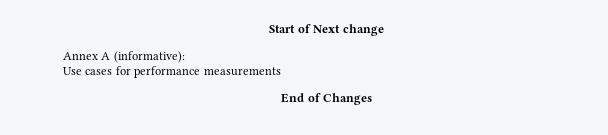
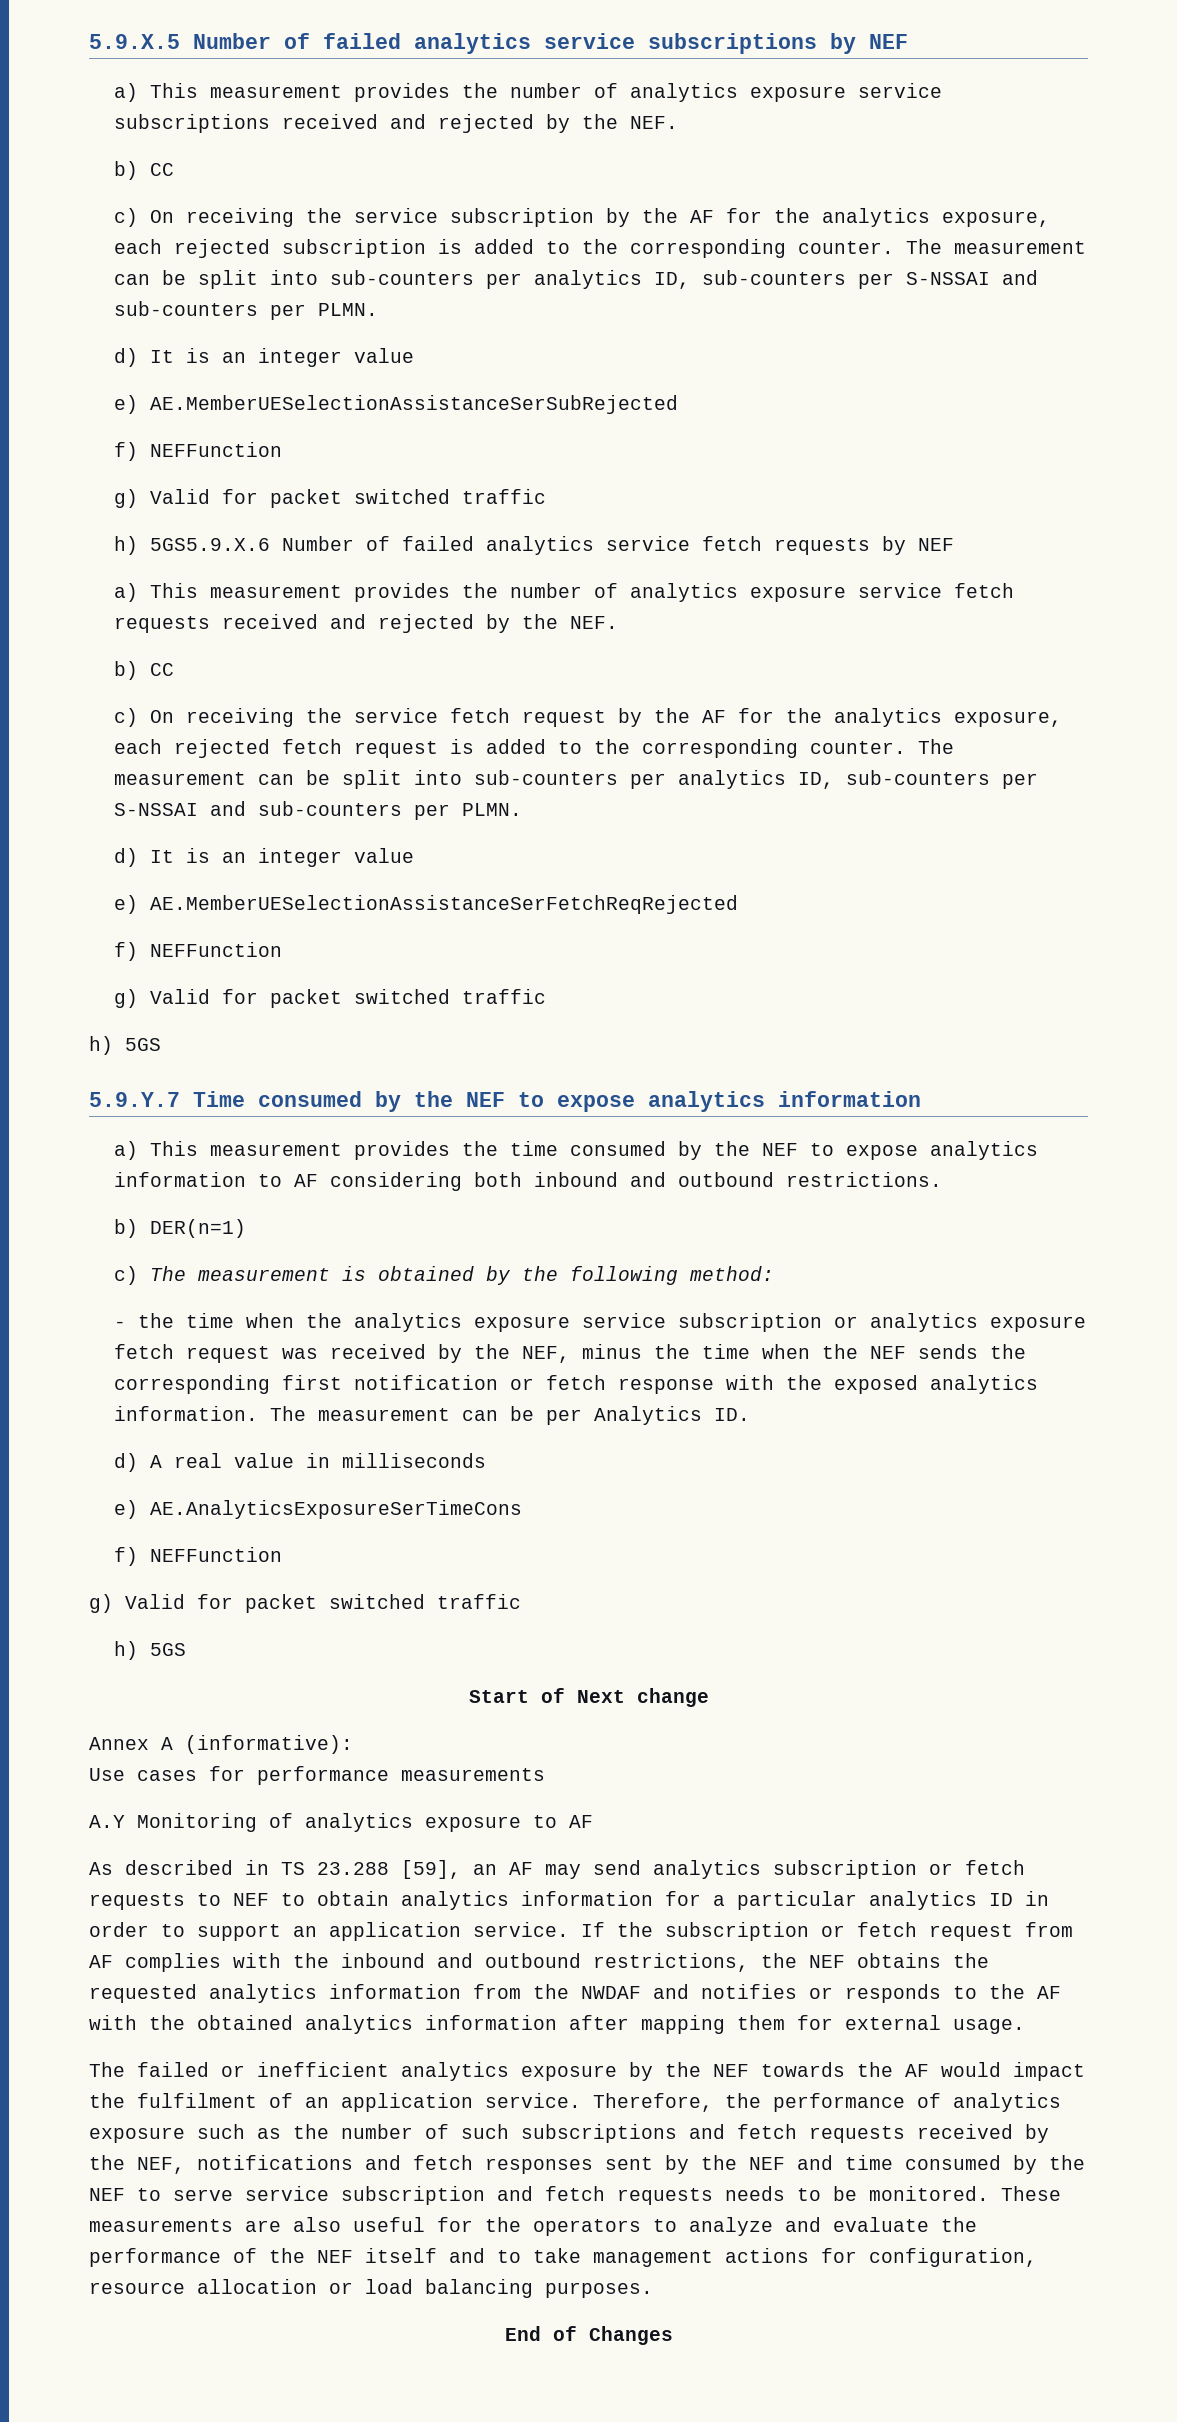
(269, 29) none -> [89,33,908,54] [114,83,943,102] [114,114,679,133] [114,161,175,180] [114,208,1051,227] [114,239,1087,258] [114,270,1039,289] [114,301,379,320] [114,348,415,367] [114,395,679,414] [114,442,283,461] [114,489,547,508] [114,536,955,555] [114,583,1015,602] [114,614,619,633] [114,661,175,680] [114,708,1063,727] [114,739,955,758] [114,770,1039,789] [114,801,523,820] [114,848,415,867] [114,895,739,914] [114,942,283,961] [114,989,547,1008] [89,1036,161,1055] [89,1091,921,1112] [114,1141,1039,1160] [114,1172,943,1191] [114,1219,247,1238] [114,1266,775,1285] [114,1313,1087,1332] [114,1344,1027,1363] [114,1375,1039,1394] [114,1406,751,1425] [114,1453,487,1472] [114,1500,523,1519] [114,1547,283,1566] [89,1594,521,1613] [114,1641,187,1660] 5.9.X.5 Number of failed analytics service subscriptions by NEF // a) This measurement provides the number of analytics exposure service subscriptions received and rejected by the NEF. // b) CC // c) On receiving the service subscription by the AF for the analytics exposure, each rejected subscription is added to the corresponding counter. The measurement can be split into sub-counters per analytics ID, sub-counters per S-NSSAI and sub-counters per PLMN. // d) It is an integer value // e) AE.MemberUESelectionAssistanceSerSubRejected // f) NEFFunction // g) Valid for packet switched traffic // h) 5GS5.9.X.6 Number of failed analytics service fetch requests by NEF // a) This measurement provides the number of analytics exposure service fetch requests received and rejected by the NEF. // b) CC // c) On receiving the service fetch request by the AF for the analytics exposure, each rejected fetch request is added to the corresponding counter. The measurement can be split into sub-counters per analytics ID, sub-counters per S-NSSAI and sub-counters per PLMN. // d) It is an integer value // e) AE.MemberUESelectionAssistanceSerFetchReqRejected // f) NEFFunction // g) Valid for packet switched traffic // h) 5GS // 5.9.Y.7 Time consumed by the NEF to expose analytics information // a) This measurement provides the time consumed by the NEF to expose analytics information to AF considering both inbound and outbound restrictions. // b) DER(n=1) // c) The measurement is obtained by the following method: // - the time when the analytics exposure service subscription or analytics exposure fetch request was received by the NEF, minus the time when the NEF sends the corresponding first notification or fetch response with the exposed analytics information. The measurement can be per Analytics ID. // d) A real value in milliseconds // e) AE.AnalyticsExposureSerTimeCons // f) NEFFunction // g) Valid for packet switched traffic // h) 5GS //
(281, 71) none -> [89,1813,593,1832] [89,1860,1025,1879] [89,1891,1049,1910] [89,1922,1073,1941] [89,1953,989,1972] [89,1984,1061,2003] [89,2015,1025,2034] [89,2062,1085,2081] [89,2093,1061,2112] [89,2124,1049,2143] [89,2155,1085,2174] [89,2186,1061,2205] [89,2217,977,2236] [89,2248,1037,2267] [89,2279,653,2298] // A.Y Monitoring of analytics exposure to AF // As described in TS 23.288 [59], an AF may send analytics subscription or fetch requests to NEF to obtain analytics information for a particular analytics ID in order to support an application service. If the subscription or fetch request from AF complies with the inbound and outbound restrictions, the NEF obtains the requested analytics information from the NWDAF and notifies or responds to the AF with the obtained analytics information after mapping them for external usage. // The failed or inefficient analytics exposure by the NEF towards the AF would impact the fulfilment of an application service. Therefore, the performance of analytics exposure such as the number of such subscriptions and fetch requests received by the NEF, notifications and fetch responses sent by the NEF and time consumed by the NEF to serve service subscription and fetch requests needs to be monitored. These measurements are also useful for the operators to analyze and evaluate the performance of the NEF itself and to take management actions for configuration, resource allocation or load balancing purposes.

